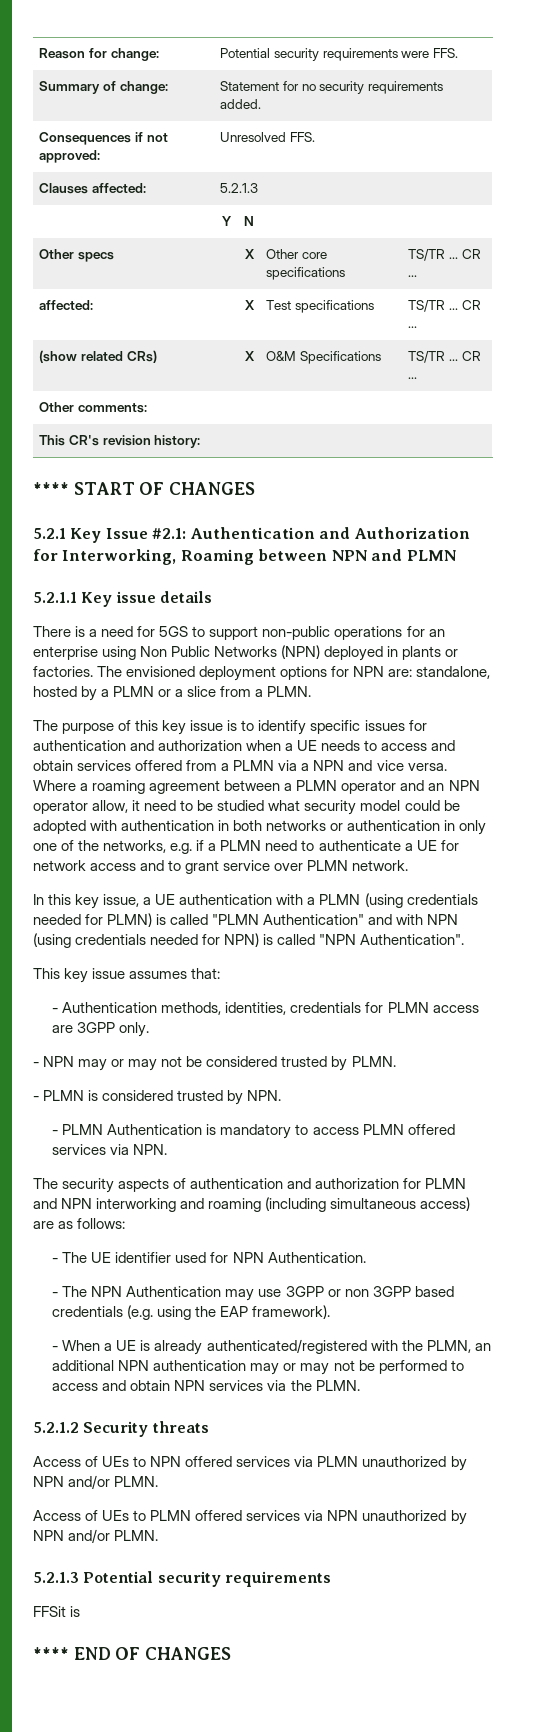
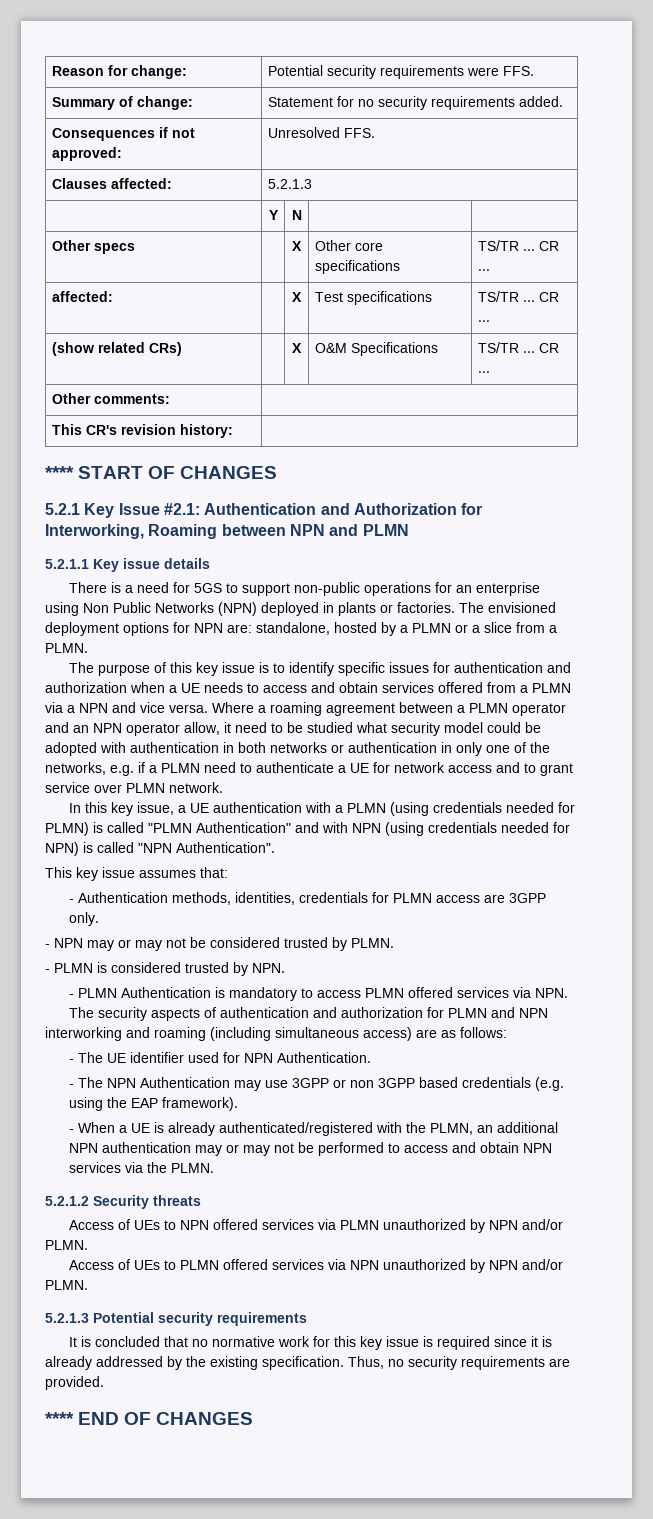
[33,1606,81,1617] FFSit is -> [69,1336,553,1350] [45,1356,570,1370] [45,1376,104,1390] It is concluded that no normative work for this key issue is required since it is already addressed by the existing specification. Thus, no security requirements are provided.

